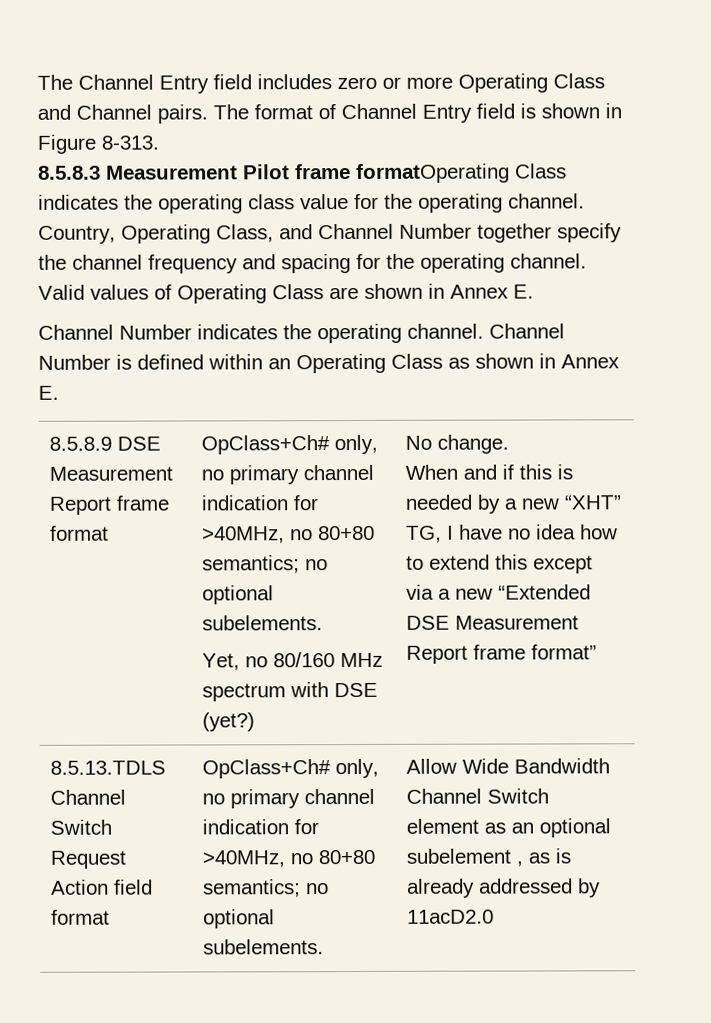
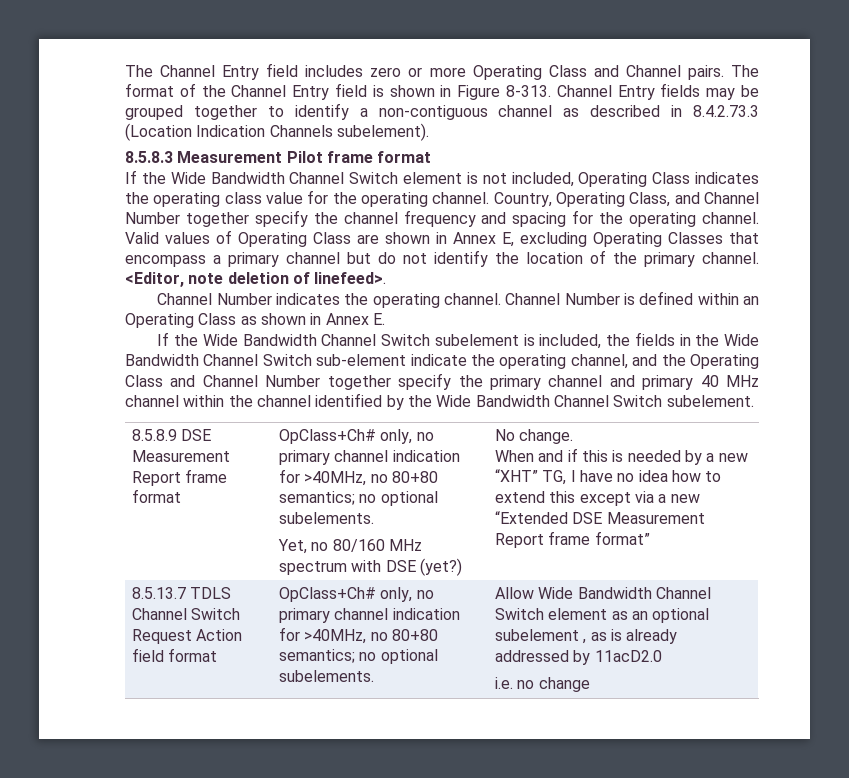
(336, 112) none -> [201,85,226,97] the
[38,163,510,183] // 8.5.8.3 Measurement Pilot frame formatOperating -> [556,83,759,100] [125,103,759,120] [125,123,429,141] [125,151,432,163] [125,170,648,187] Channel Entry fields may be grouped together to identify a non-contiguous channel as described in 8.4.2.73.3 (Location Indication Channels subelement). // 8.5.8.3 Measurement Pilot frame format // If the Wide Bandwidth Channel Switch element is not included, Operating
[513,284,534,299] E. -> [502,232,759,247] [125,250,759,267] [125,272,387,287] E, excluding Operating Classes that encompass a primary channel but do not identify the location of the primary channel. <Editor, note deletion of linefeed>.
(59, 392) none -> [157,332,759,349] [125,354,760,369] [125,373,759,390] [125,393,754,410] // If the Wide Bandwidth Channel Switch subelement is included, the fields in the Wide Bandwidth Channel Switch sub-element indicate the operating channel, and the Operating Class and Channel Number together specify the primary channel and primary 40 MHz channel within the channel identified by the Wide Bandwidth Channel Switch subelement.
[50,760,167,775] 8.5.13.TDLS -> [132,587,232,599] 8.5.13.7 TDLS
(495, 916) none -> [495,677,590,692] // i.e. no change

